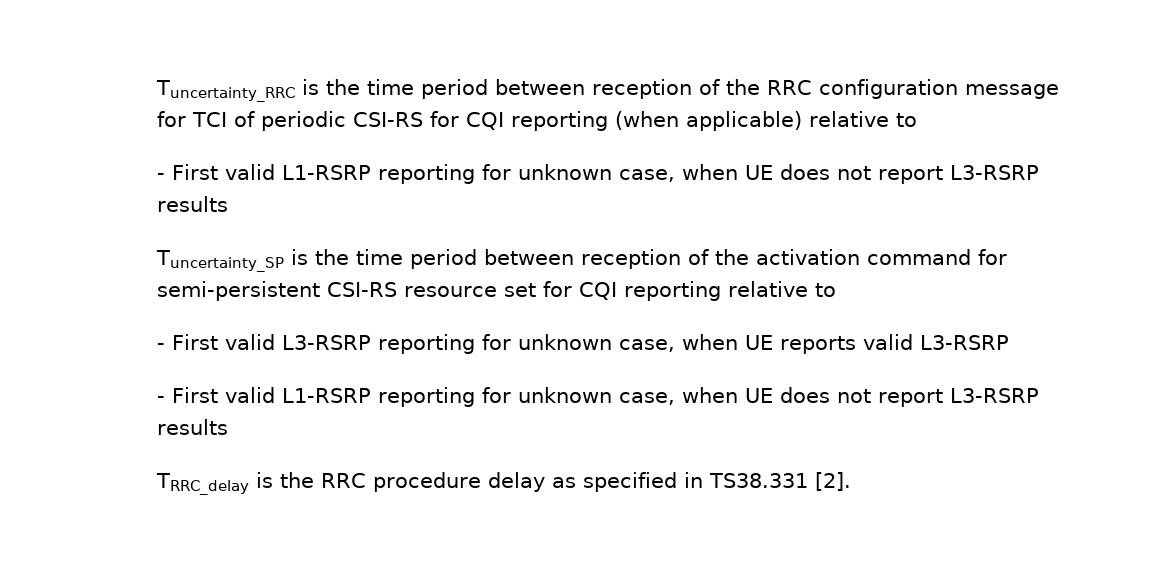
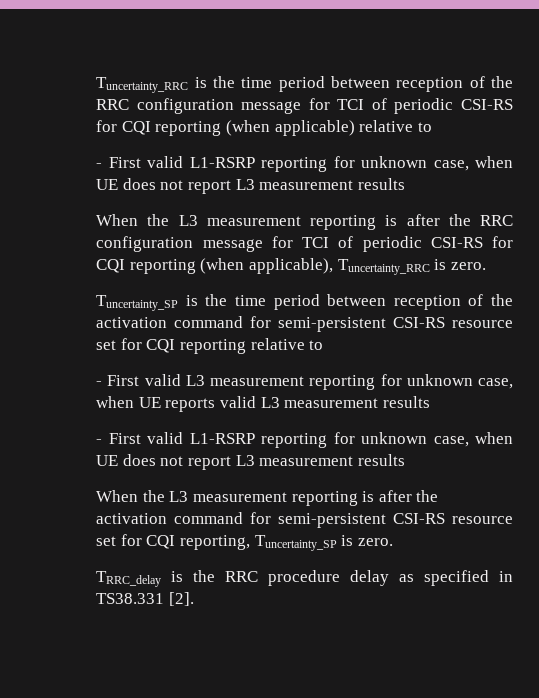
[949,165,1039,180] [156,196,228,212] L3-RSRP results -> [235,178,405,190] [96,214,513,230] [96,236,513,252] [96,258,486,275] L3 measurement results // When the L3 measurement reporting is after the RRC configuration message for TCI of periodic CSI-RS for CQI reporting (when applicable), Tuncertainty_RRC is zero.
[281,335,371,350] L3-RSRP -> [185,375,305,386] L3 measurement
[919,335,1009,350] L3-RSRP -> [260,396,430,408] L3 measurement results
[949,388,1039,403] [156,419,228,435] L3-RSRP results -> [235,454,405,466] [96,490,439,506] [96,512,513,528] [96,534,393,551] L3 measurement results // When the L3 measurement reporting is after the activation command for semi-persistent CSI-RS resource set for CQI reporting, Tuncertainty_SP is zero.

